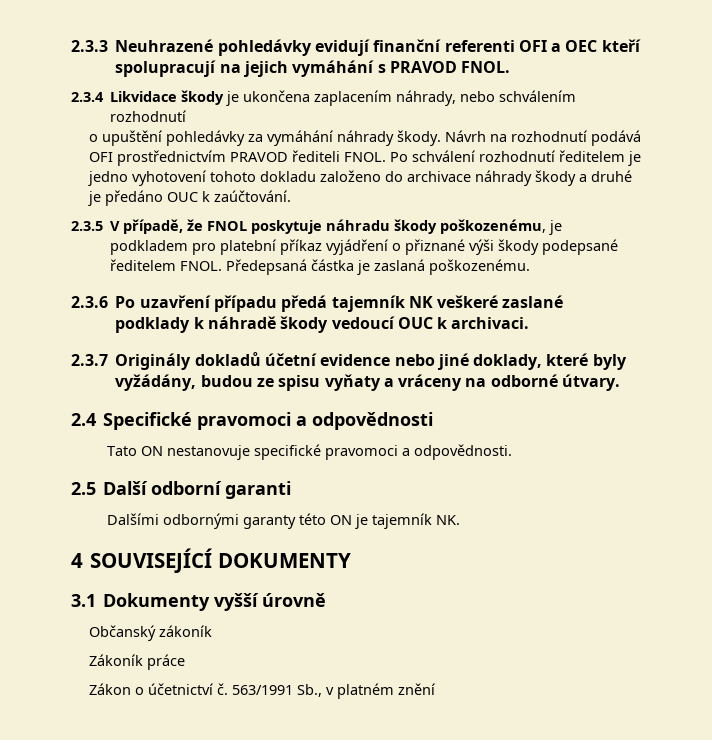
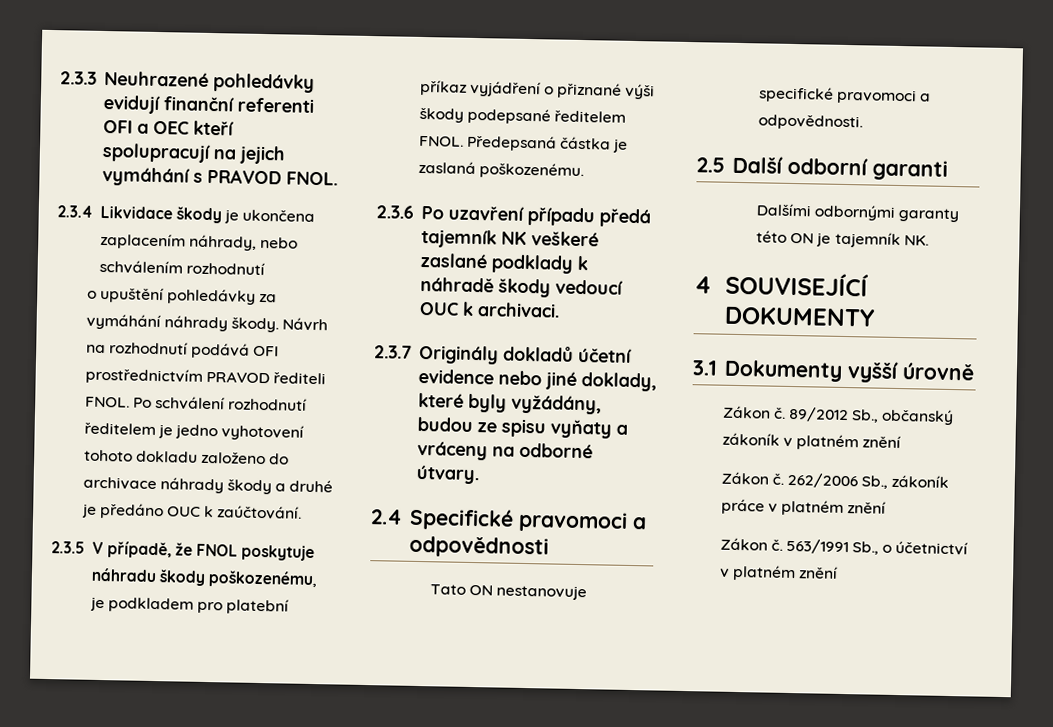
[88,625,212,641] [88,654,185,670] [88,683,213,695] Občanský zákoník // Zákoník práce // Zákon o účetnictví -> [722,405,955,426] [721,432,902,451] [720,471,950,489] [720,498,887,516] [719,537,768,551] Zákon č. 89/2012 Sb., občanský zákoník v platném znění // Zákon č. 262/2006 Sb., zákoník práce v platném znění // Zákon
(322, 690) none -> [882,540,969,556] o účetnictví

